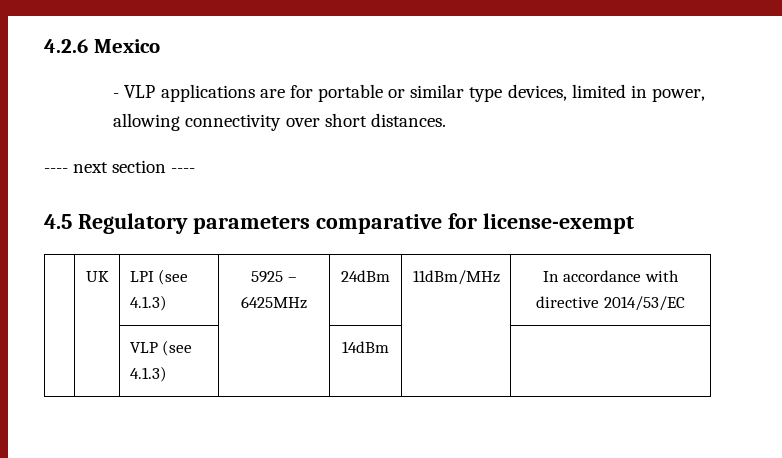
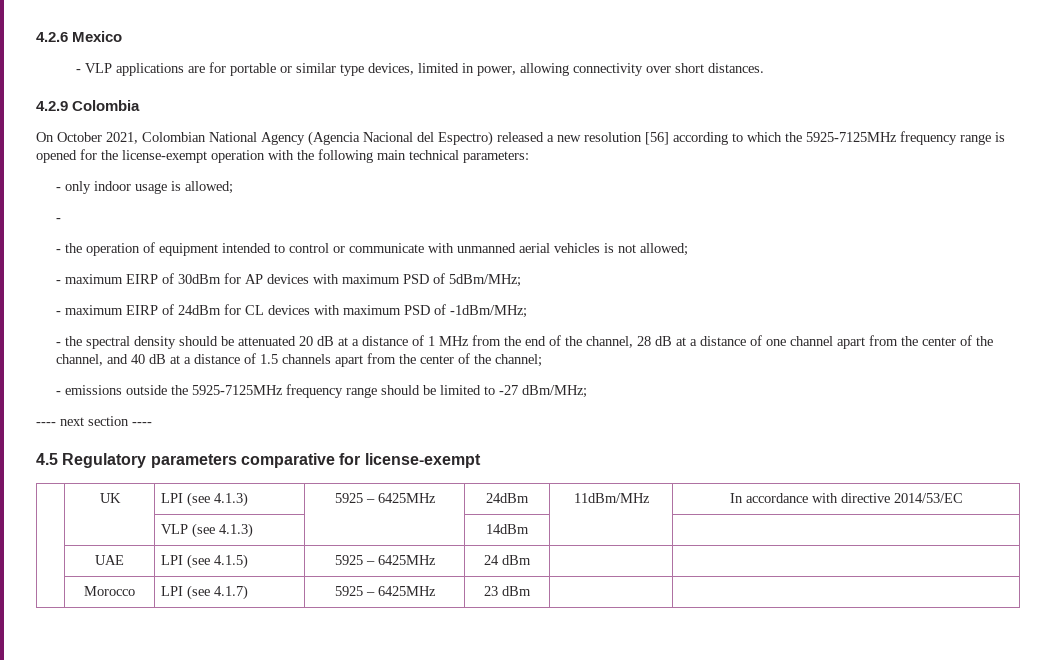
(446, 120) none -> [36,100,141,111] [36,131,1005,146] [36,149,529,163] [56,181,234,194] [56,218,62,222] [56,242,689,256] [56,273,522,287] [56,304,528,318] [56,335,994,349] [56,353,543,367] [56,384,588,398] // 4.2.9 Colombia // On October 2021, Colombian National Agency (Agencia Nacional del Espectro) released a new resolution [56] according to which the 5925-7125MHz frequency range is opened for the license-exempt operation with the following main technical parameters: // - only indoor usage is allowed; // - // - the operation of equipment intended to control or communicate with unmanned aerial vehicles is not allowed; // - maximum EIRP of 30dBm for AP devices with maximum PSD of 5dBm/MHz; // - maximum EIRP of 24dBm for CL devices with maximum PSD of -1dBm/MHz; // - the spectral density should be attenuated 20 dB at a distance of 1 MHz from the end of the channel, 28 dB at a distance of one channel apart from the center of the channel, and 40 dB at a distance of 1.5 channels apart from the center of the channel; // - emissions outside the 5925-7125MHz frequency range should be limited to -27 dBm/MHz;
(389, 347) none -> [95,555,124,565] [160,554,248,569] [334,555,436,565] [484,555,531,565] [84,586,135,596] [160,585,248,600] [334,586,436,596] [484,586,531,596] // | UAE | LPI (see 4.1.5) | 5925 – 6425MHz | 24 dBm | | // | Morocco | LPI (see 4.1.7) | 5925 – 6425MHz | 23 dBm | |

